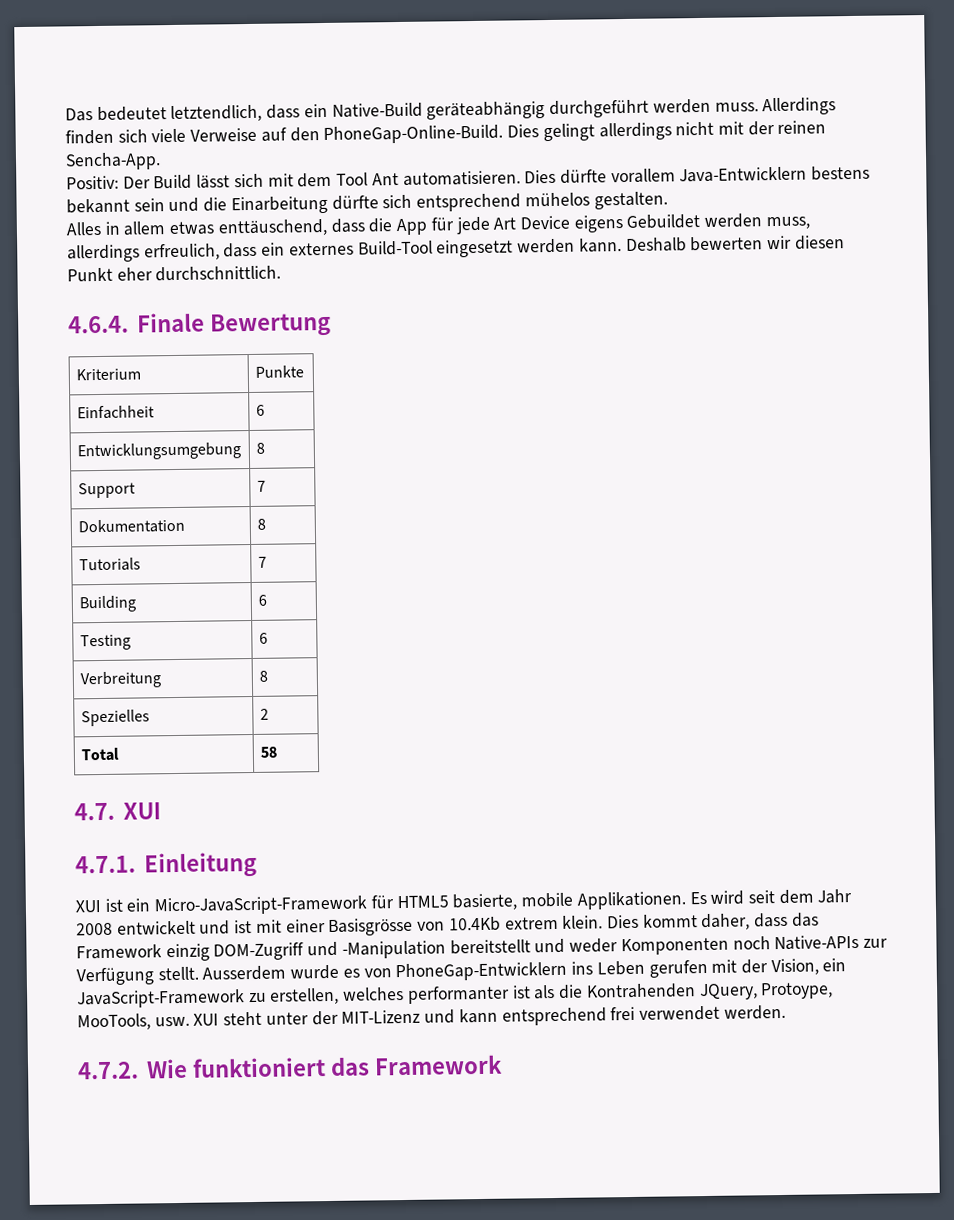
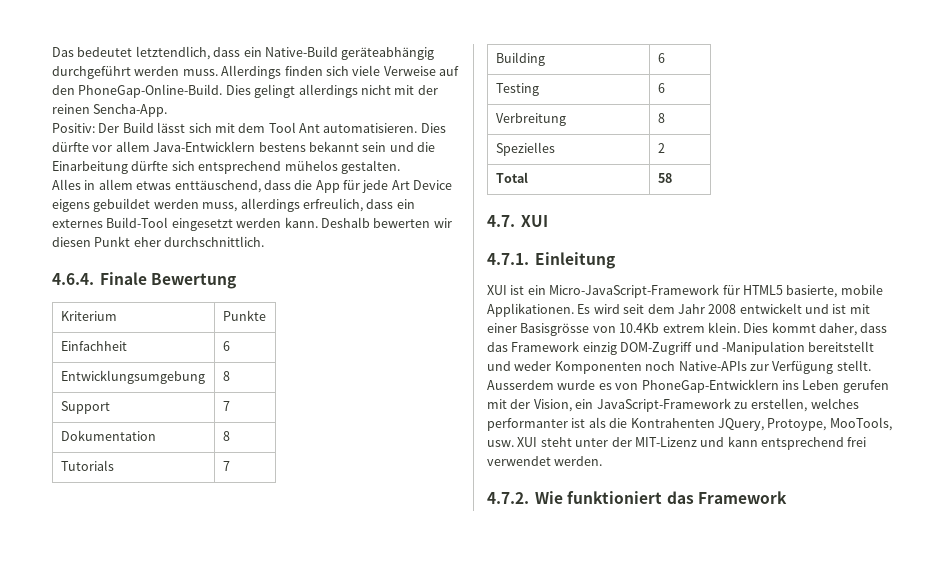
[610,168,676,184] vorallem -> [92,141,150,152] vor allem
[626,213,701,229] Gebuildet -> [93,198,151,212] gebuildet
[585,983,696,999] Kontrahenden -> [630,418,715,428] Kontrahenten

